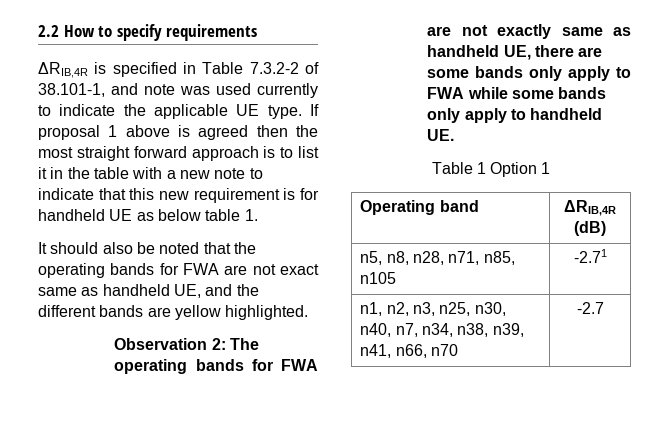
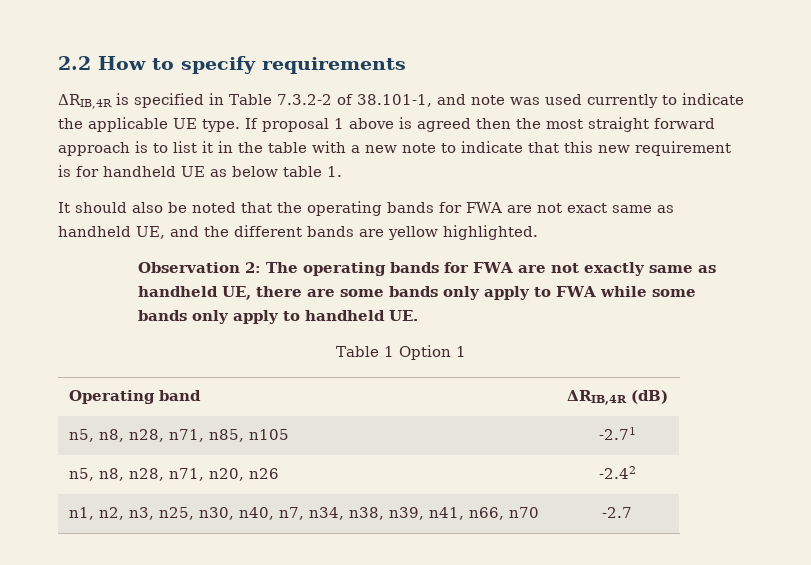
(607, 256) none -> [69,468,280,481] [598,466,636,479] // n5, n8, n28, n71, n20, n26 | -2.42

